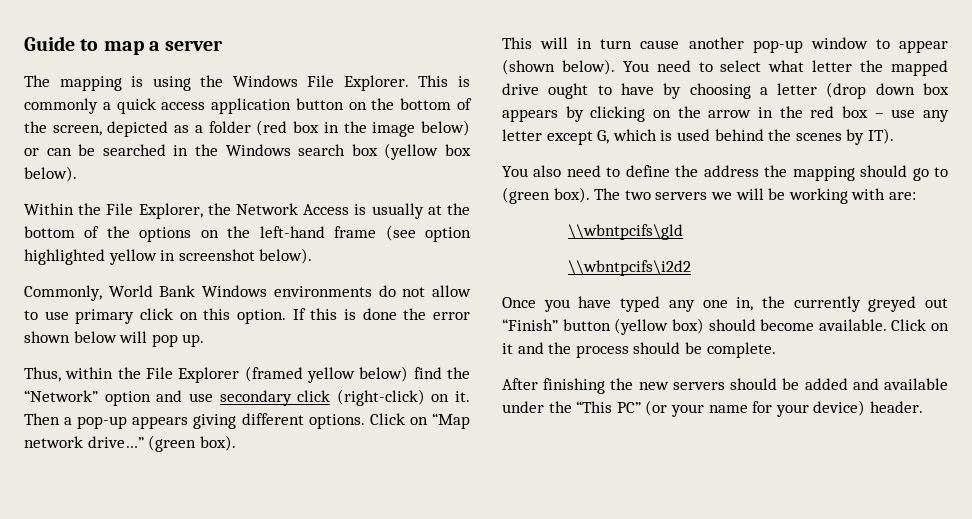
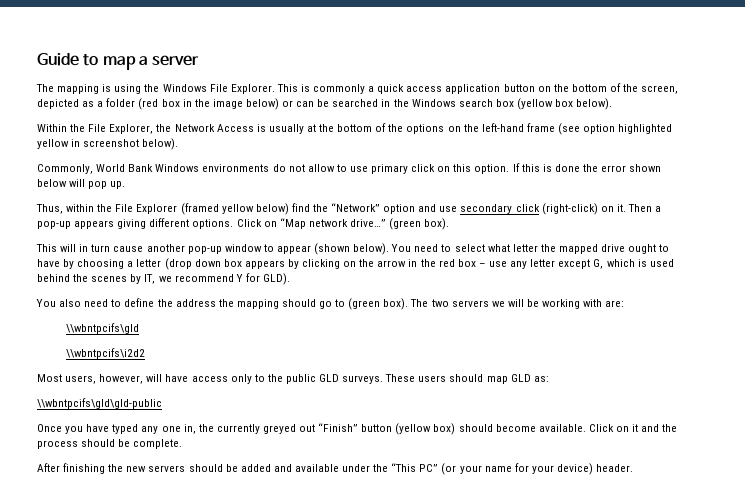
[867,128,894,144] IT). -> [144,273,290,285] IT, we recommend Y for GLD).
(691, 268) none -> [37,374,549,384] [37,398,162,409] // Most users, however, will have access only to the public GLD surveys. These users should map GLD as: // \\wbntpcifs\gld\gld-public

